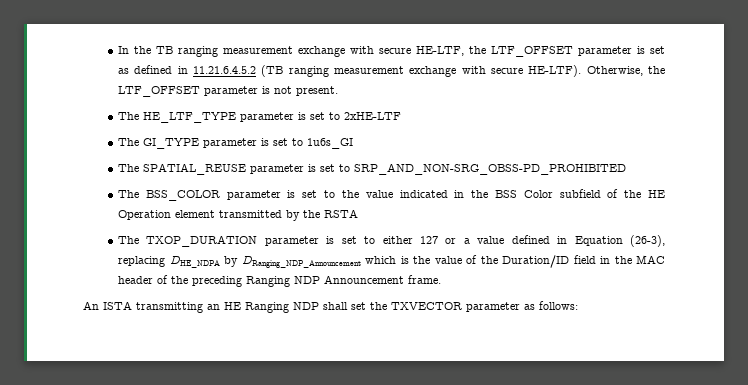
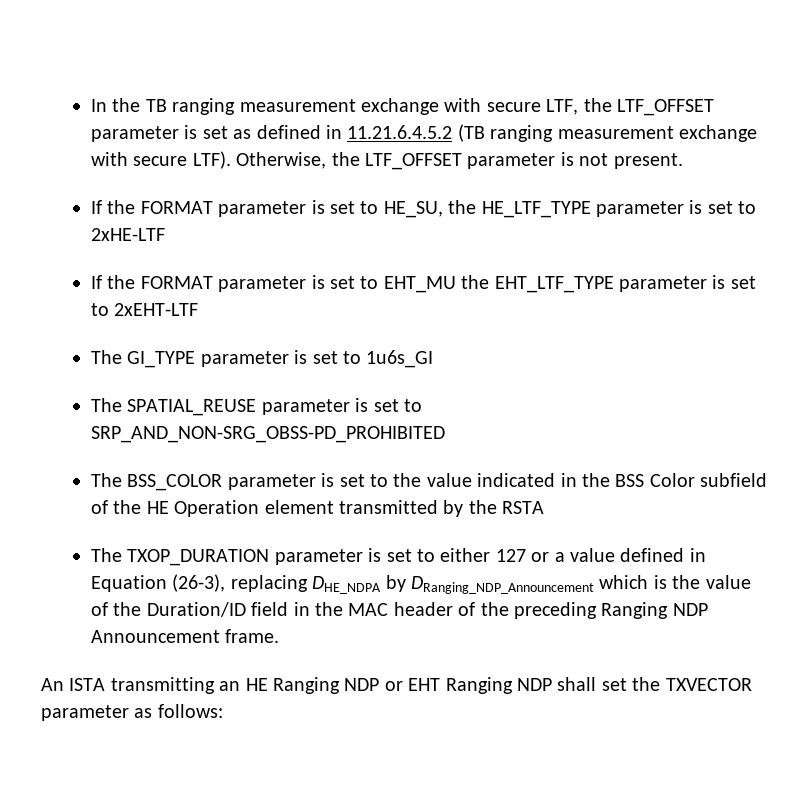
[416,46,465,56] HE-LTF, -> [546,99,579,115] LTF,
[528,65,582,77] HE-LTF). -> [192,151,231,169] LTF).
[118,112,140,120] The -> [90,200,477,218] If the FORMAT parameter is set to HE_SU, the
(402, 116) none -> [90,275,756,293] [90,303,199,316] // If the FORMAT parameter is set to EHT_MU the EHT_LTF_TYPE parameter is set to 2xEHT-LTF
(319, 306) none -> [384,677,552,694] or EHT Ranging NDP

